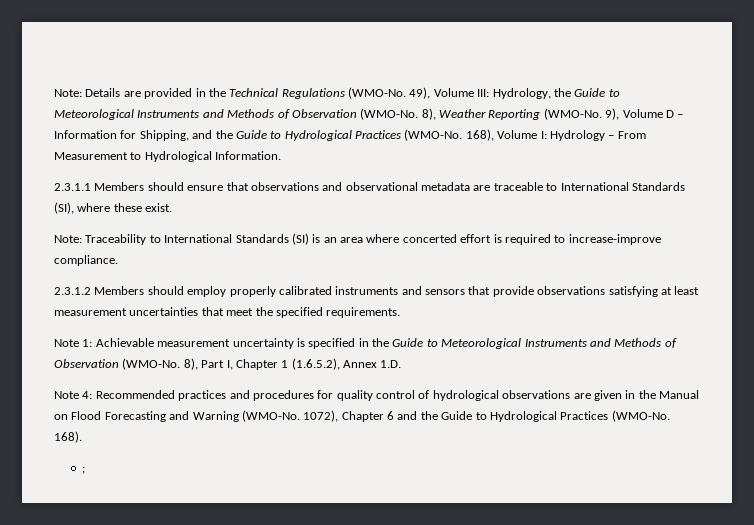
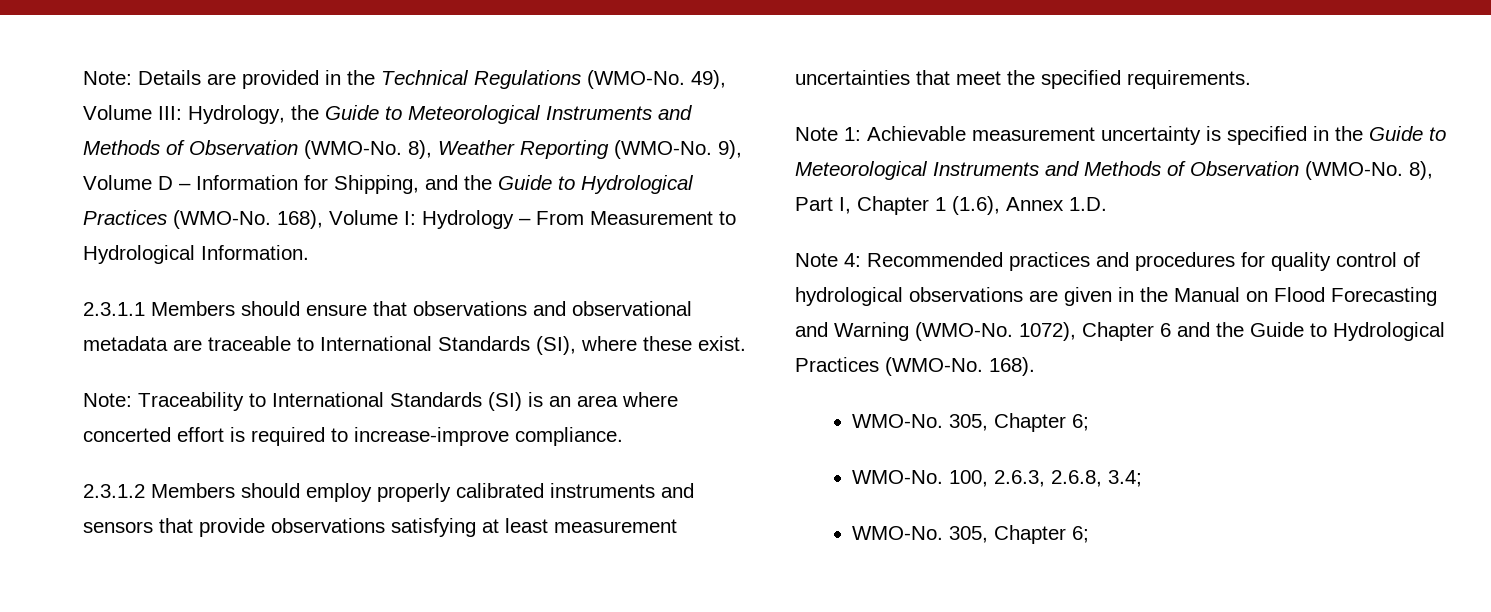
[291,358,340,370] (1.6.5.2), -> [952,196,1000,215] (1.6),
[82,467,86,474] ; -> [852,413,1090,432] [852,470,1143,487] [852,525,1090,544] WMO‑No. 305, Chapter 6; // WMO-No. 100, 2.6.3, 2.6.8, 3.4; // WMO-No. 305, Chapter 6;

